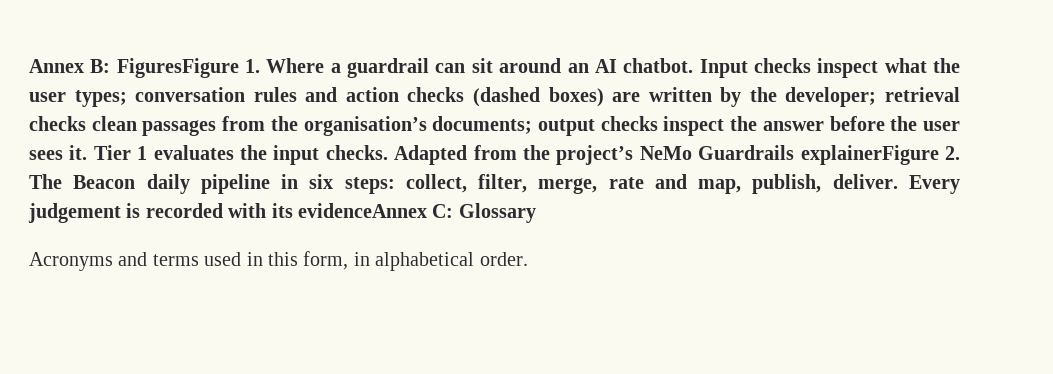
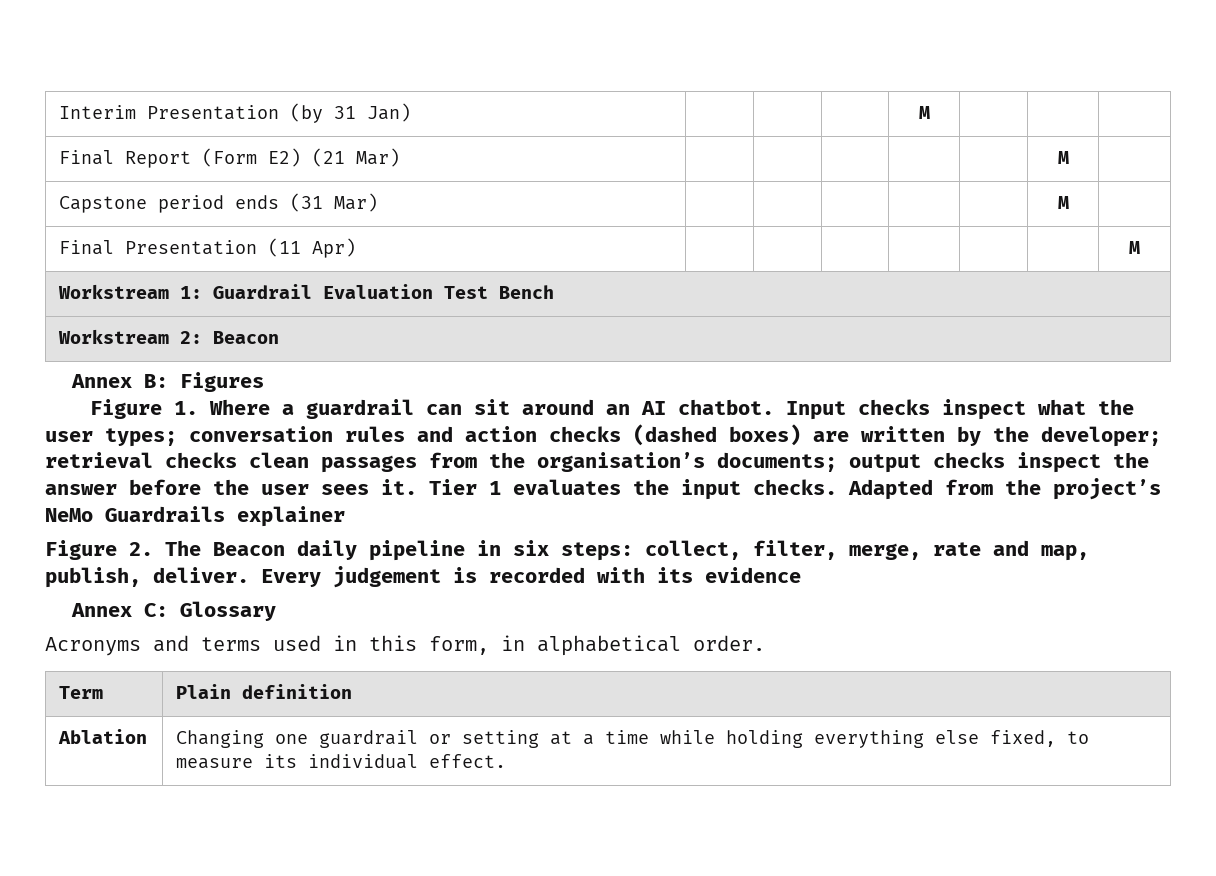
[29,58,239,78] Annex B: FiguresFigure -> [59,103,412,123] [918,106,930,119] [59,148,401,168] [1057,151,1069,164] [59,193,379,213] [1057,196,1069,209] [59,238,357,258] [1129,241,1140,254] [58,284,555,299] [58,329,280,344] [70,372,264,392] [89,399,162,419] Interim Presentation (by 31 Jan) | | | | M | | | // Final Report (Form E2) (21 Mar) | | | | | | M | // Capstone period ends (31 Mar) | | | | | | M | // Final Presentation (11 Apr) | | | | | | | M // Workstream 1: Guardrail Evaluation Test Bench // Workstream 2: Beacon // Annex B: Figures // Figure
[800,145,939,165] explainerFigure -> [237,506,345,527] [45,540,117,560] explainer // Figure
[298,203,427,218] evidenceAnnex -> [705,567,801,583] [70,603,132,617] evidence // Annex
(528, 259) none -> [59,686,104,699] [176,684,353,699] [58,729,148,744] [176,730,1090,748] [176,754,507,769] // Term | Plain definition // Ablation | Changing one guardrail or setting at a time while holding everything else fixed, to measure its individual effect.

